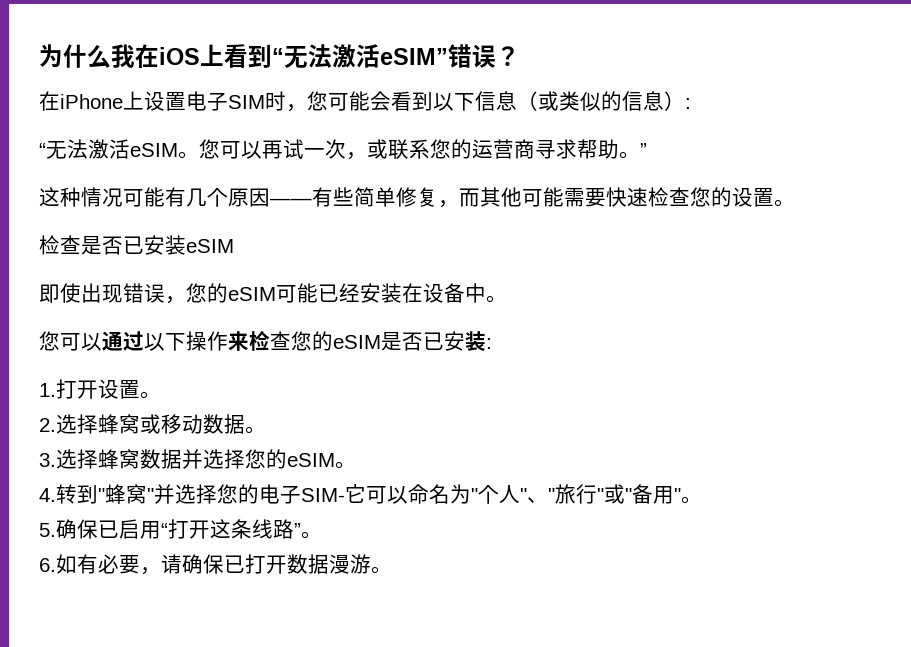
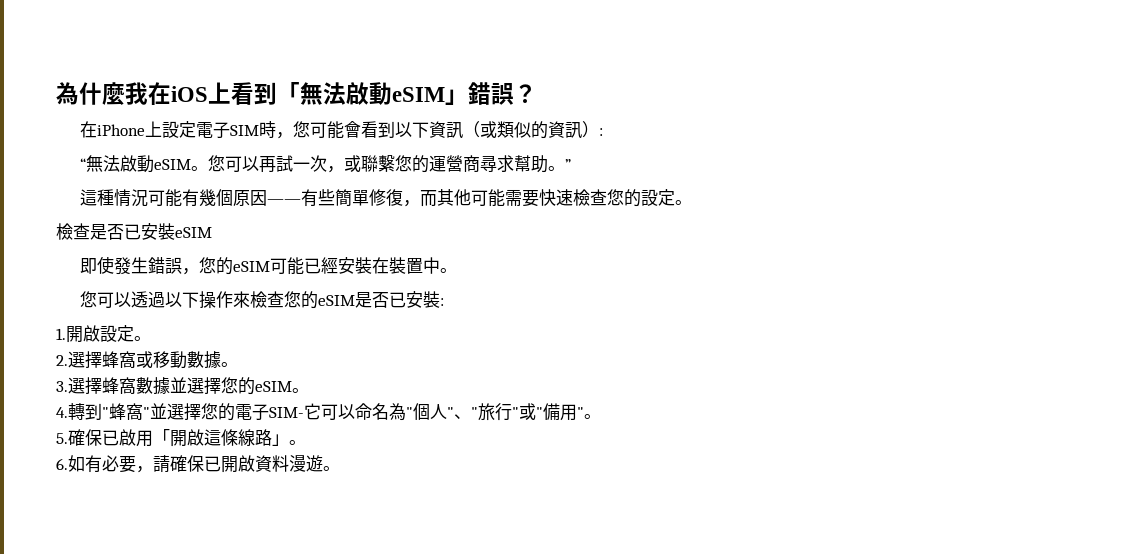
[39,44,111,68] 为什么 -> [56,82,125,105] 為什麼
[272,44,496,68] “无法激活eSIM”错误 -> [277,82,514,105] 「無法啟動eSIM」錯誤
[144,91,286,111] 设置电子SIM时 -> [161,121,276,139] 設定電子SIM時
[370,91,391,111] 会 -> [343,121,361,138] 會
[475,91,664,111] 信息（或类似的信息 -> [428,121,582,139] 資訊（或類似的資訊
[46,139,130,159] 无法激活 -> [85,155,154,173] 無法啟動
[283,139,304,159] 试 -> [275,155,293,172] 試
[388,139,647,160] [39,187,228,207] 联系您的运营商寻求帮助。” // 这种情况可能有几个 -> [360,155,571,173] [79,189,233,207] 聯繫您的運營商尋求幫助。” // 這種情況可能有幾個
[354,187,438,207] 简单修复 -> [334,189,403,207] 簡單修復
[648,187,795,207] [39,235,60,255] 检查您的设置。 // 检 -> [572,189,692,207] [56,223,73,240] 檢查您的設定。 // 檢
[165,235,186,255] 装 -> [158,223,175,240] 裝
[81,283,165,303] 出现错误 -> [113,257,182,275] 發生錯誤
[339,283,465,303] 经安装在设备 -> [320,257,423,274] 經安裝在裝置
[102,331,144,351] 通过 -> [130,291,165,308] 透過
[228,330,270,351] 来检 -> [232,291,267,308] 來檢
[465,331,486,351] 装 -> [422,291,440,308] 裝
[56,379,140,399] 打开设置 -> [66,325,134,343] 開啟設定
[56,414,266,434] [39,449,245,469] 选择蜂窝或移动数据。 // 3.选择蜂窝数据并选择 -> [68,351,238,369] [56,377,221,395] 選擇蜂窩或移動數據。 // 3.選擇蜂窩數據並選擇
[56,484,77,504] 转 -> [68,403,85,420] 轉
[126,484,280,504] 窝"并选择您的电 -> [126,403,252,421] 窩"並選擇您的電
[450,484,499,504] 为"个 -> [389,403,430,421] 為"個
[632,484,653,504] 备 -> [543,403,560,421] 備
[56,519,301,539] 确保已启用“打开这条线路” -> [68,429,289,447] 確保已啟用「開啟這條線路」
[161,554,371,574] 请确保已打开数据漫游 -> [153,455,323,473] 請確保已開啟資料漫遊

